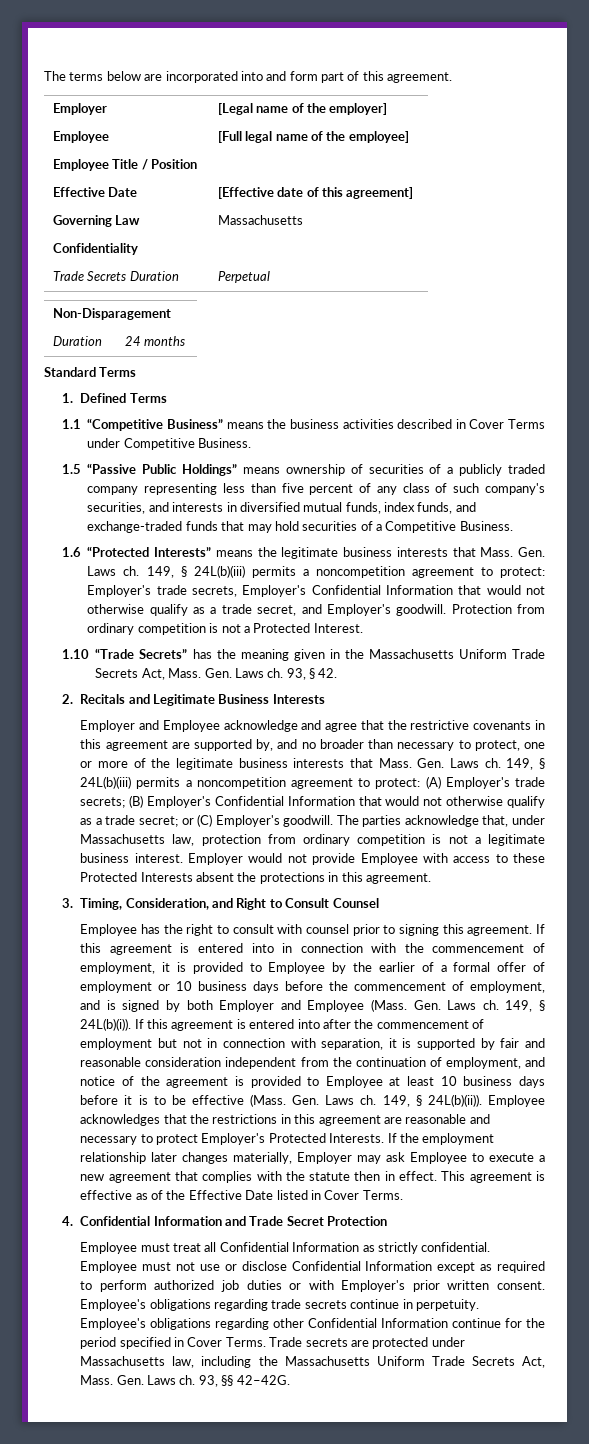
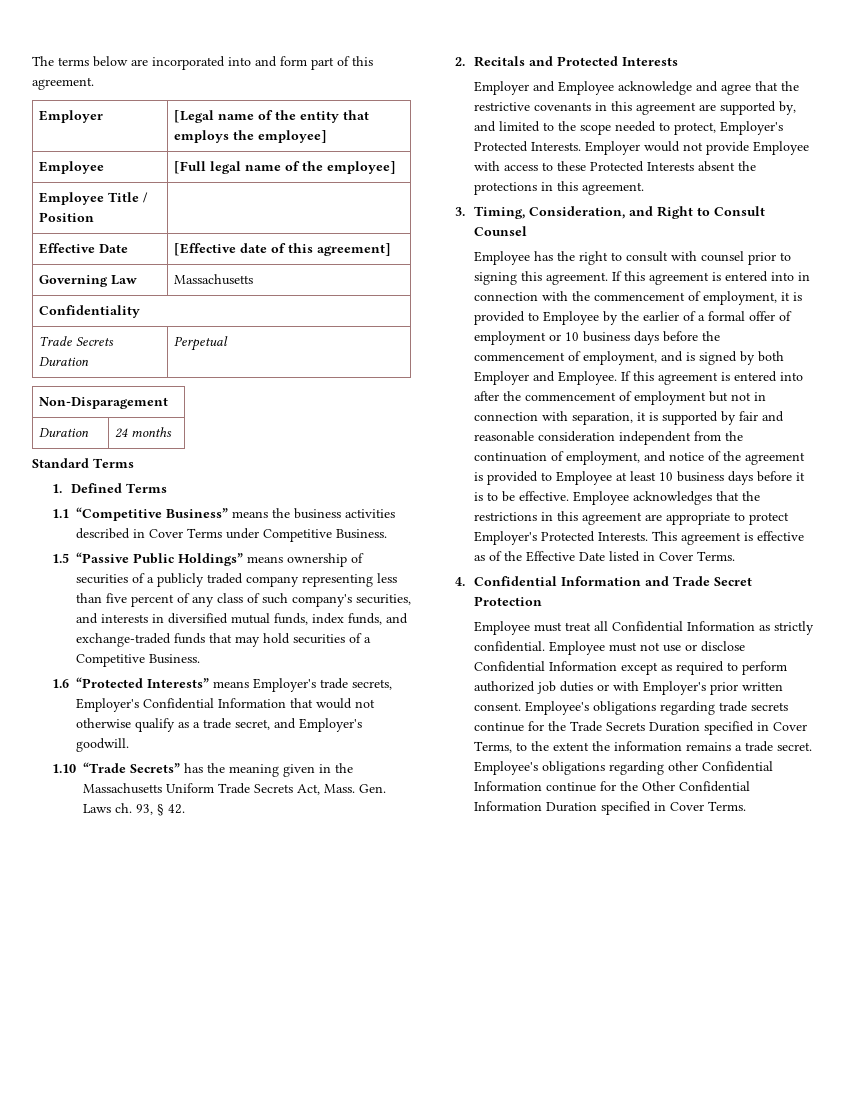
[329,103,388,115] employer] -> [300,110,370,123] [174,130,328,143] entity that employs the employee]
[257,547,545,559] [87,565,545,578] the legitimate business interests that Mass. Gen. Laws ch. 149, § 24L(b)(iii) permits a noncompetition agreement to protect: -> (249, 684) none
[451,604,545,614] [87,623,363,635] Protection from ordinary competition is not a Protected Interest. -> (129, 745) none
[153,694,270,706] Legitimate Business -> [557,56,619,66] Protected
[301,739,545,751] [80,758,545,770] [80,776,545,789] [80,795,545,808] [80,814,545,827] [80,834,545,846] [80,853,183,863] no broader than necessary to protect, one or more of the legitimate business interests that Mass. Gen. Laws ch. 149, § 24L(b)(iii) permits a noncompetition agreement to protect: (A) Employer's trade secrets; (B) Employer's Confidential Information that would not otherwise qualify as a trade secret; or (C) Employer's goodwill. The parties acknowledge that, under Massachusetts law, protection from ordinary competition is not a legitimate business interest. -> [499,121,784,135] [474,141,582,152] limited to the scope needed to protect, Employer's Protected Interests.
[307,999,546,1012] [80,1018,132,1031] Employee (Mass. Gen. Laws ch. 149, § 24L(b)(i)). -> [558,371,618,385] Employee.
[191,1094,482,1107] effective (Mass. Gen. Laws ch. 149, § 24L(b)(ii)). -> [519,491,570,501] effective.
[405,1114,490,1124] [80,1136,138,1145] reasonable and necessary -> [666,512,731,525] appropriate
[387,1133,495,1145] [80,1152,545,1164] [80,1171,438,1183] If the employment relationship later changes materially, Employer may ask Employee to execute a new agreement that complies with the statute then in effect. -> (649, 536) none
[402,1299,479,1311] in perpetuity. -> [528,721,808,735] [474,741,813,753] for the Trade Secrets Duration specified in Cover Terms, to the extent the information remains a trade secret.
[80,1337,465,1349] [80,1356,545,1368] [80,1375,290,1387] period specified in Cover Terms. Trade secrets are protected under Massachusetts law, including the Massachusetts Uniform Trade Secrets Act, Mass. Gen. Laws ch. 93, §§ 42–42G. -> [642,781,751,792] [474,801,747,815] Other Confidential Information Duration specified in Cover Terms.

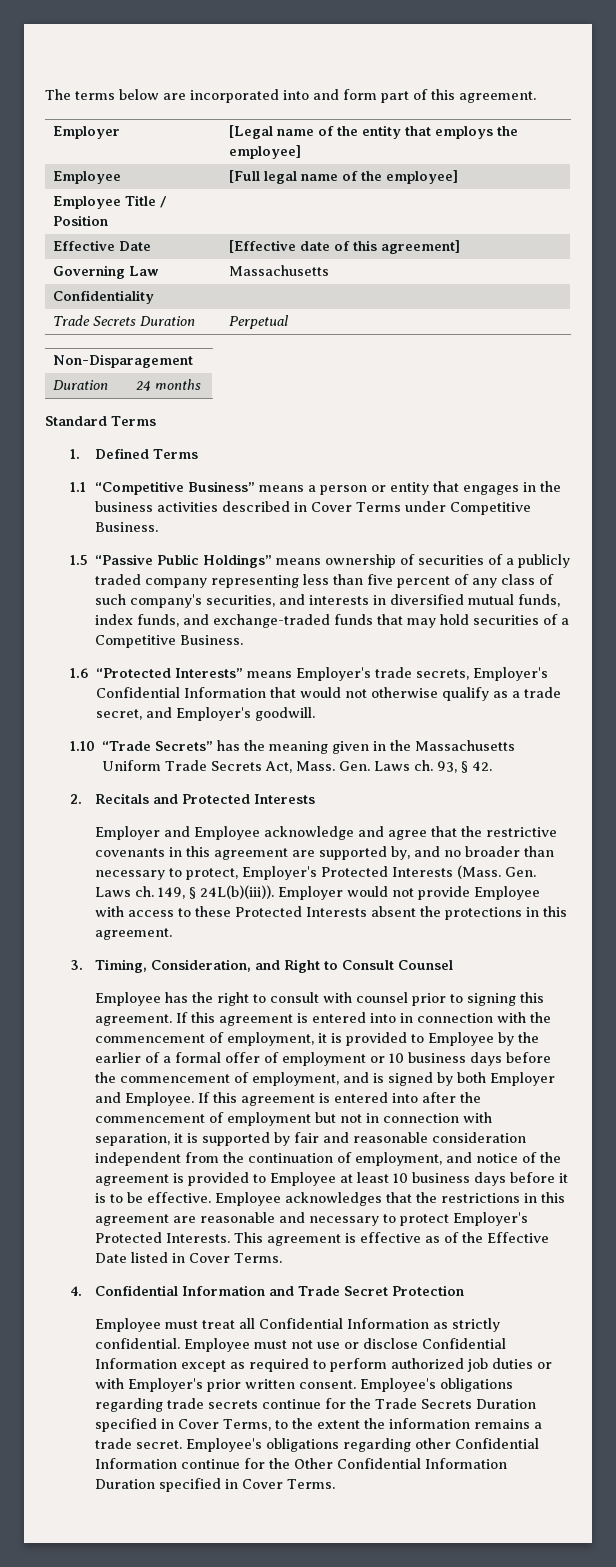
(268, 514) none -> [308,481,537,495] a person or entity that engages in
[499,121,784,135] [474,141,582,152] limited to the scope needed to protect, Employer's Protected Interests. -> [444,846,555,857] [95,865,537,880] [95,885,275,899] no broader than necessary to protect, Employer's Protected Interests (Mass. Gen. Laws ch. 149, § 24L(b)(iii)).
[666,512,731,525] appropriate -> [200,1212,380,1226] reasonable and necessary

